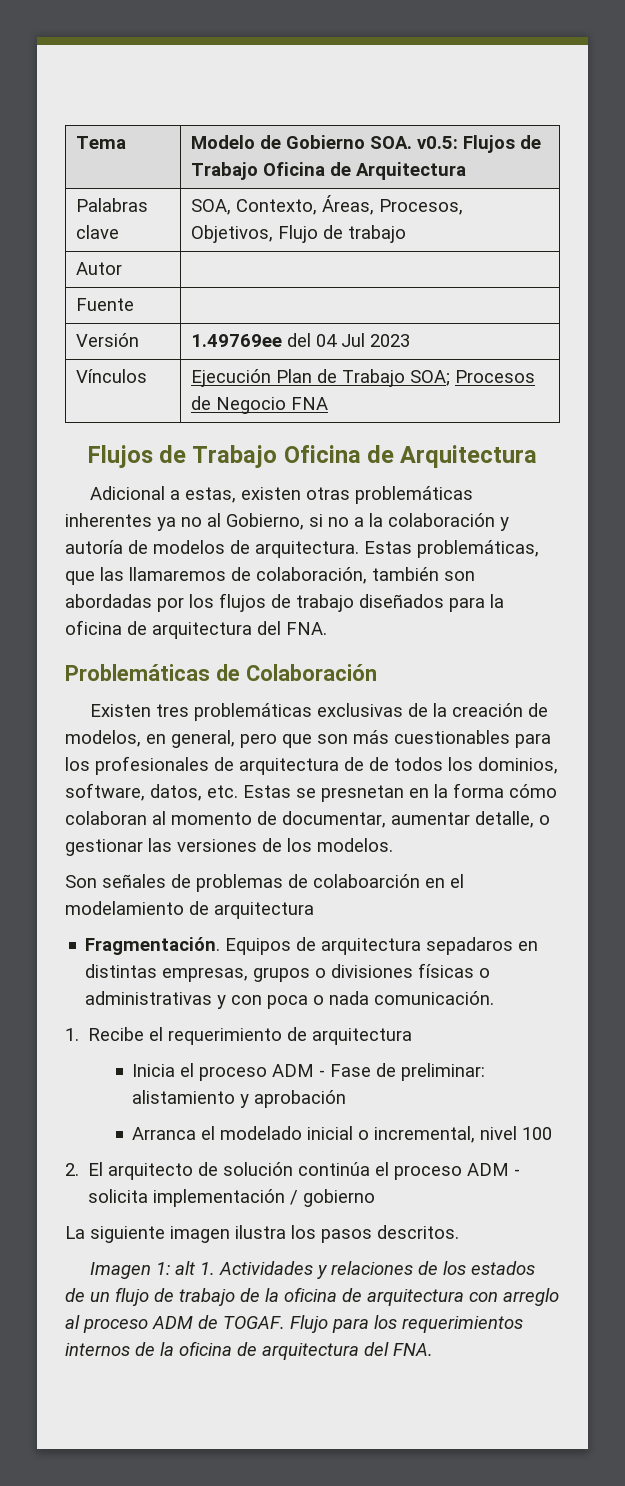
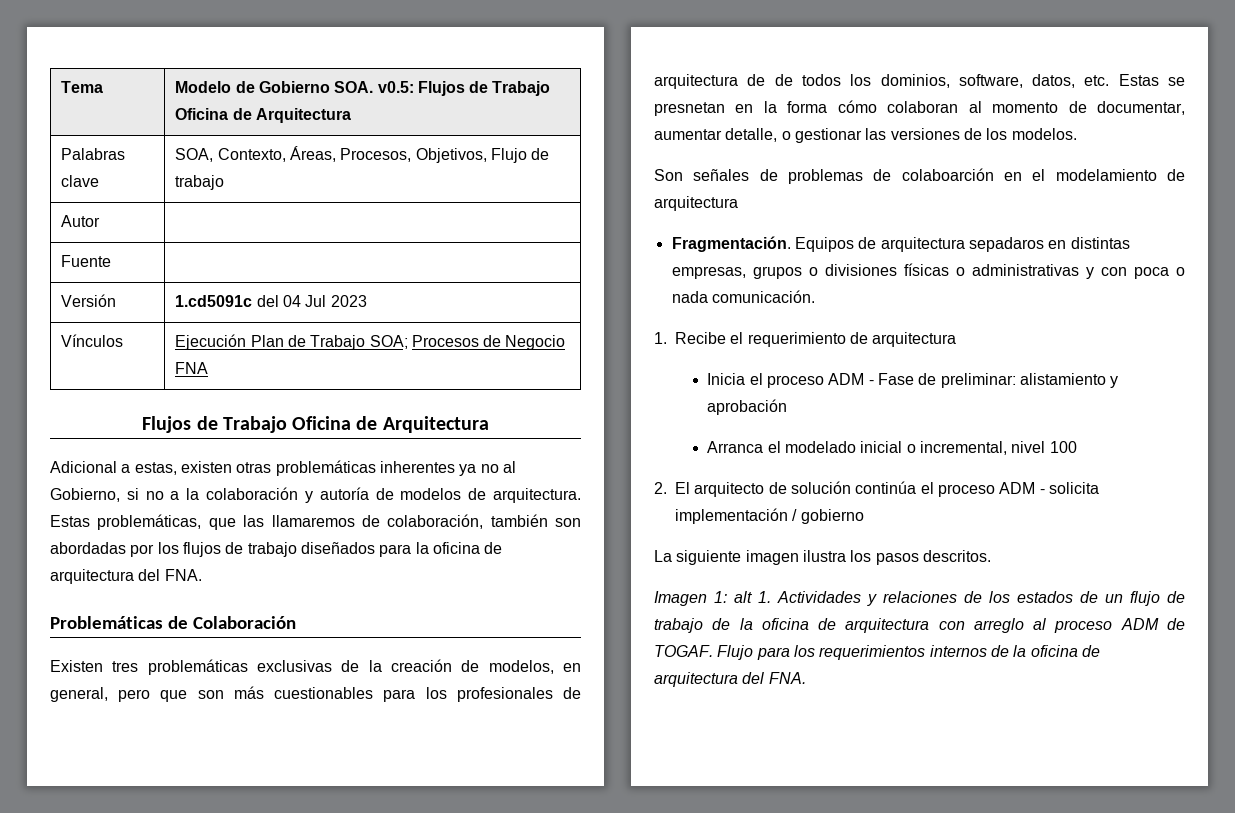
[190,334,282,347] 1.49769ee -> [175,295,253,307] 1.cd5091c

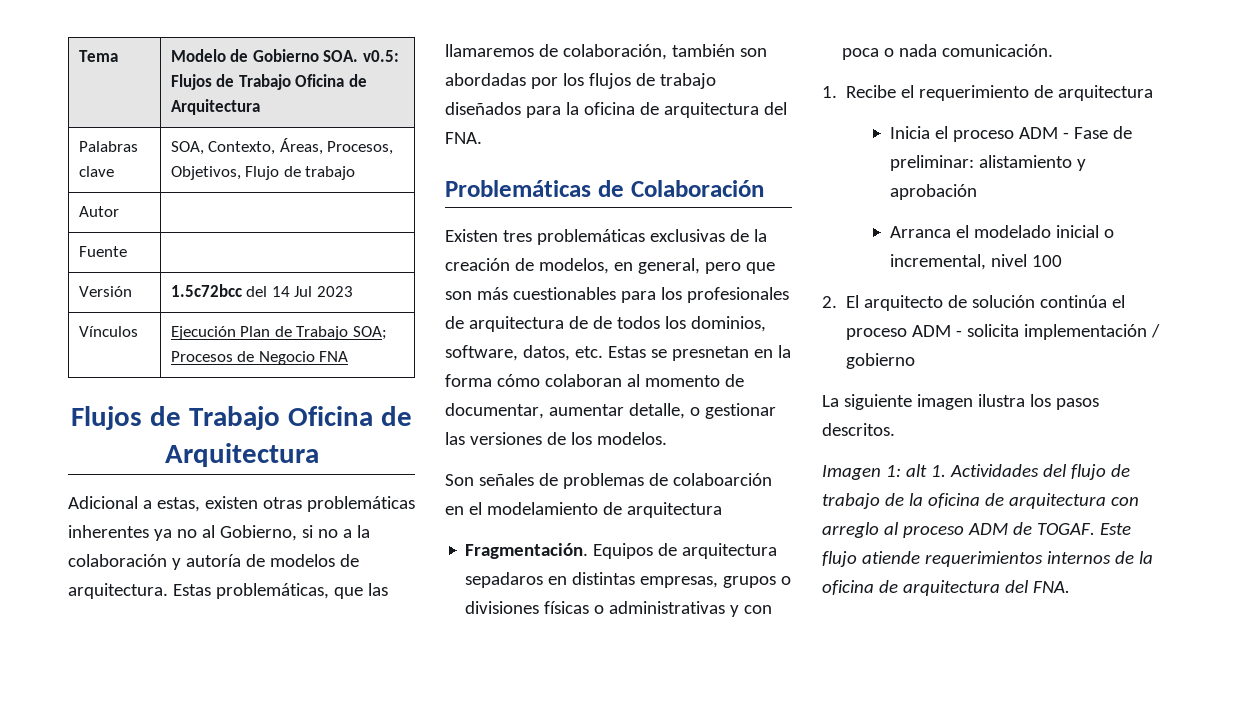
[175,295,301,307] 1.cd5091c del 04 -> [170,284,290,297] 1.5c72bcc del 14
[867,591,1123,606] y relaciones de los estados de un -> [1042,464,1067,477] del
[717,645,815,660] Flujo para los -> [1099,523,1131,535] [822,551,920,567] Este flujo atiende

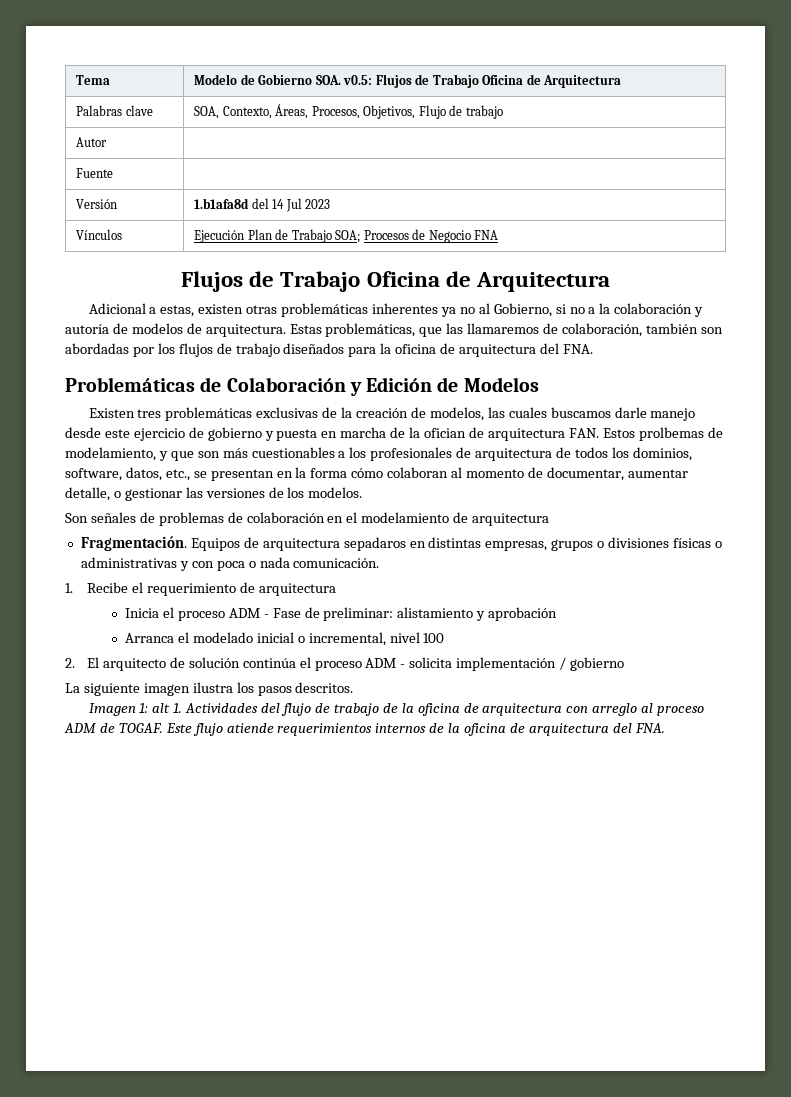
[170,284,242,297] 1.5c72bcc -> [194,198,250,209] 1.b1afa8d
(764, 188) none -> [349,377,539,396] y Edición de Modelos
[613,258,741,274] en general, pero -> [487,407,696,421] [65,427,723,441] [65,447,168,461] las cuales buscamos darle manejo desde este ejercicio de gobierno y puesta en marcha de la ofician de arquitectura FAN. Estos prolbemas de modelamiento, y
[620,291,656,303] para -> [338,451,346,458] a
[592,316,612,329] de -> (572, 452) none
[574,346,749,361] etc. Estas se presnetan -> [165,469,274,481] etc., se presentan
[672,473,772,486] colaboarción -> [246,512,325,523] colaboración

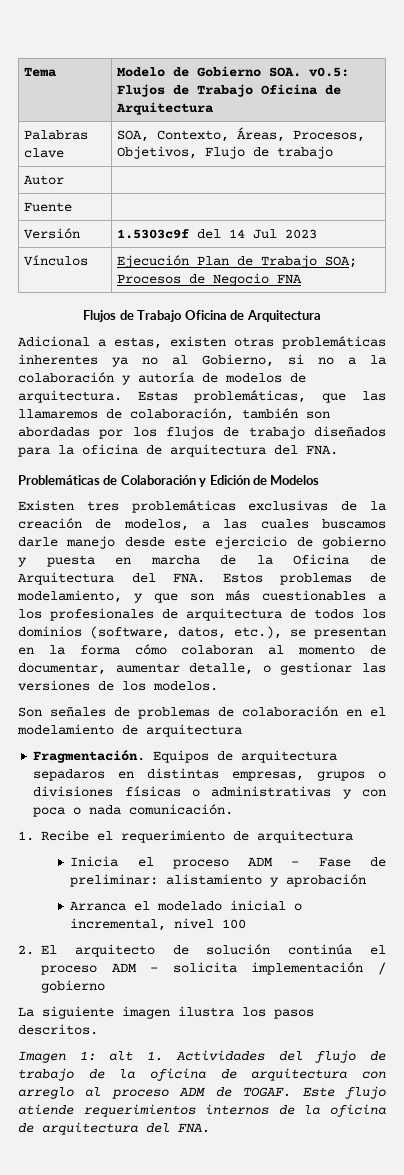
[194,198,250,209] 1.b1afa8d -> [117,229,190,239] 1.5303c9f
(484, 414) none -> [202,521,210,529] a
[424,427,704,441] ofician de arquitectura FAN. Estos prolbemas -> [293,554,386,565] [18,572,353,585] Oficina de Arquitectura del FNA. Estos problemas
[632,447,692,461] [65,467,190,481] dominios, software, datos, etc., -> [18,626,282,639] dominios (software, datos, etc.),

